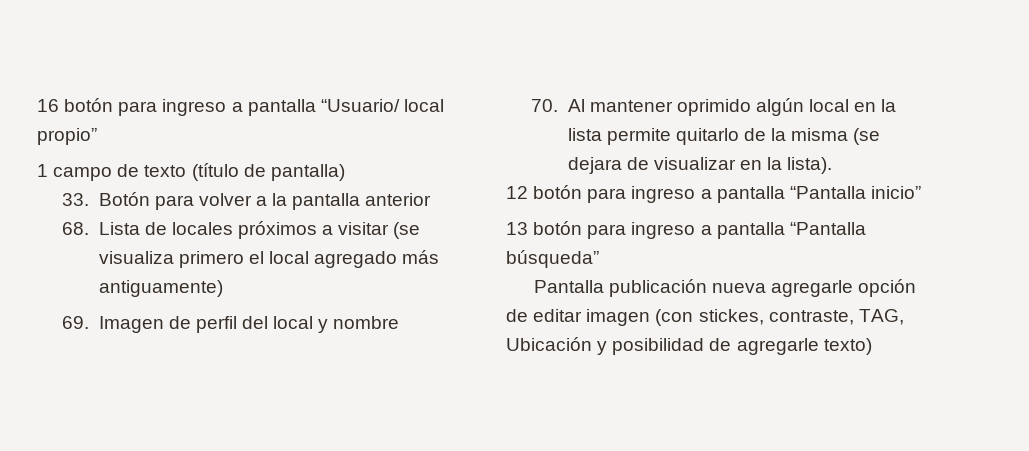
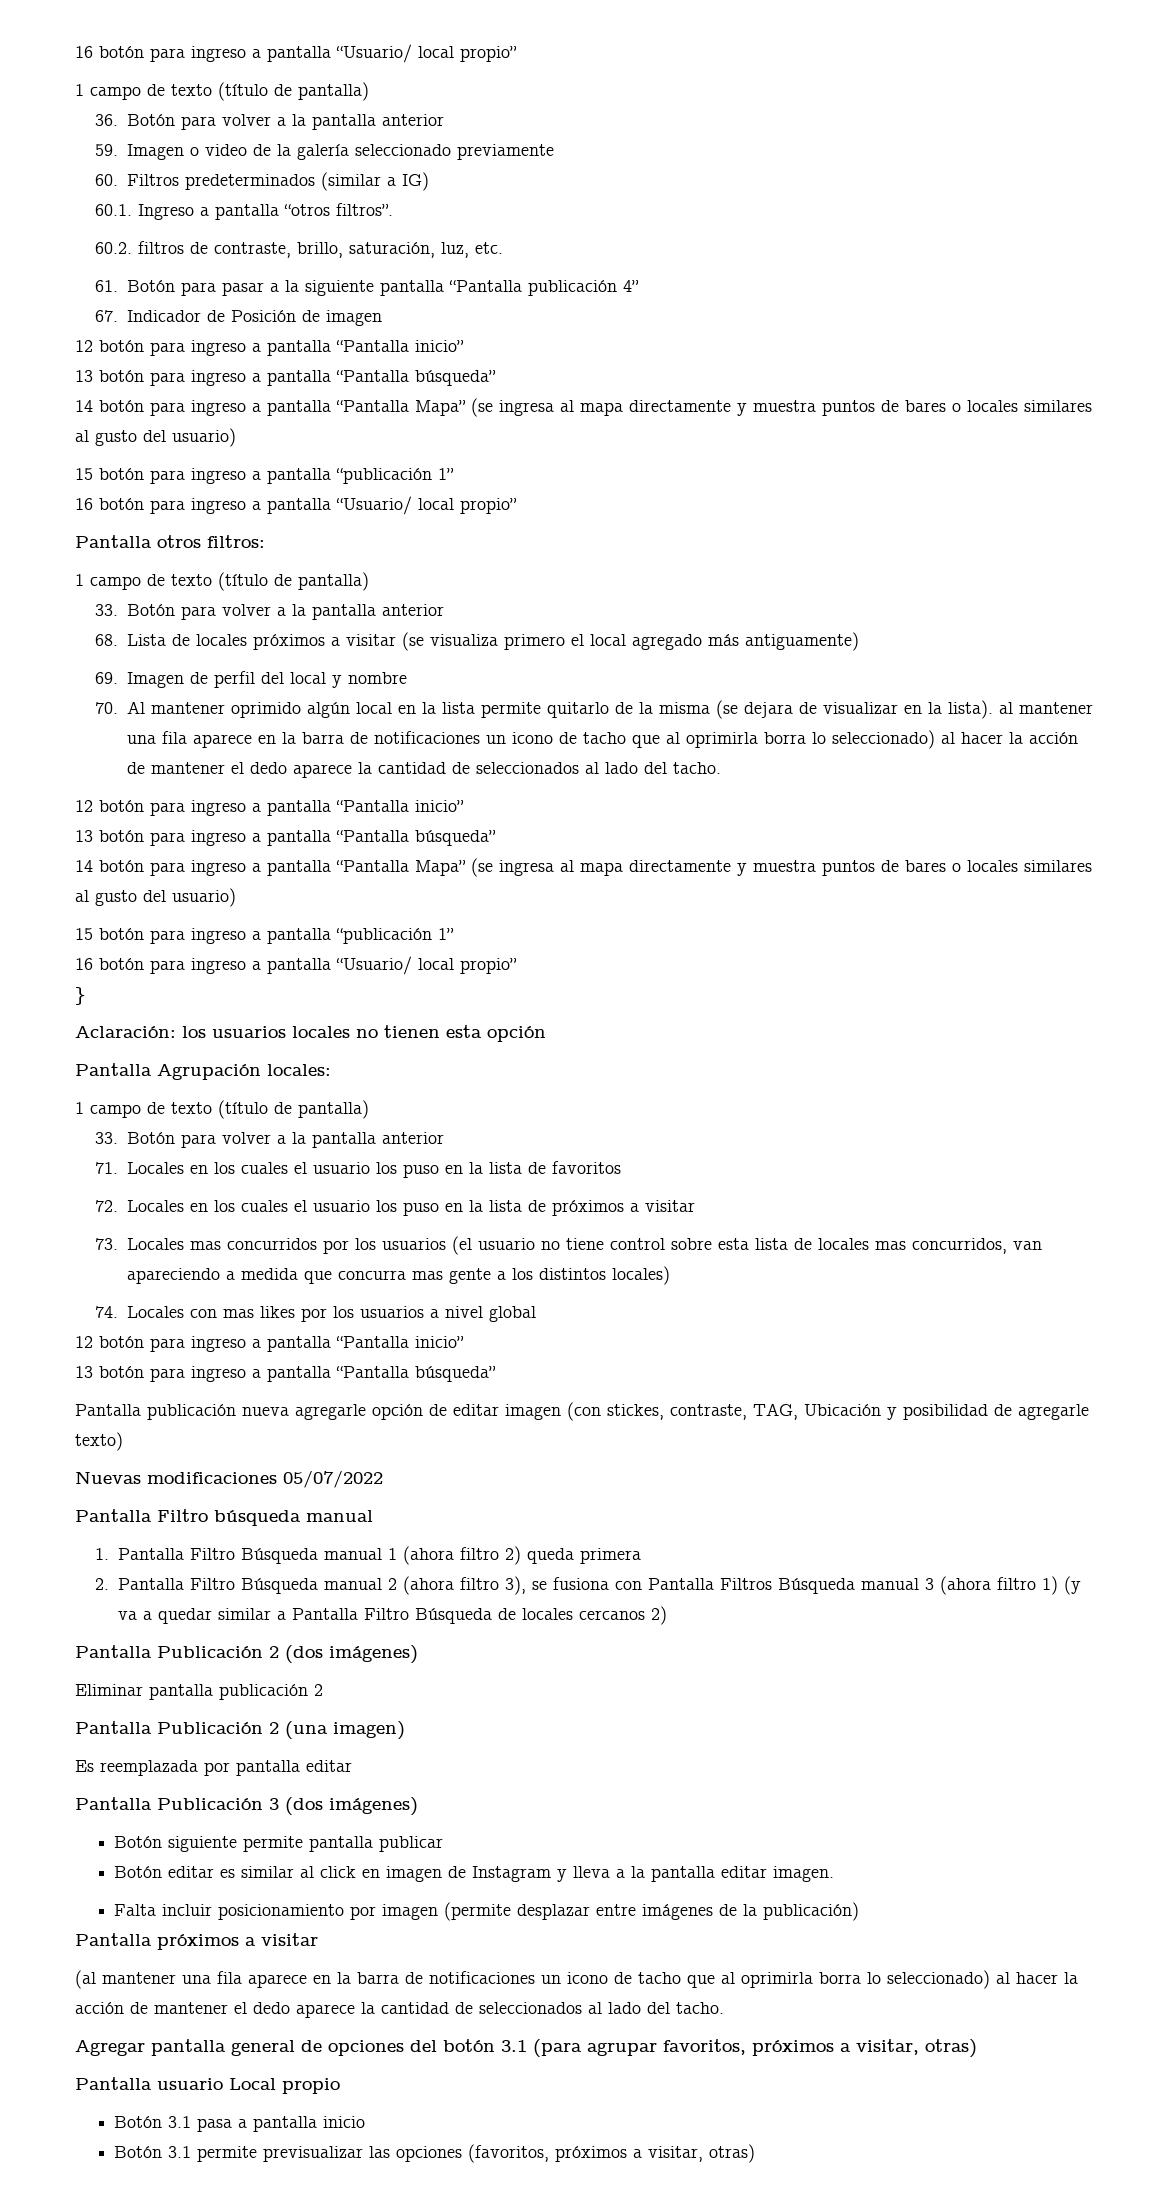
(345, 172) none -> [95,114,444,130] [95,144,554,160] [95,172,429,191] [95,203,394,220] [95,241,504,258] [95,280,639,296] [95,310,382,326] [75,340,464,356] [75,370,496,386] [75,398,1092,417] [75,428,236,447] [75,468,454,484] [75,496,517,515] [75,535,265,548] [75,572,369,591] // 36. Botón para volver a la pantalla anterior // 59. Imagen o video de la galería seleccionado previamente // 60. Filtros predeterminados (similar a IG) // 60.1. Ingreso a pantalla “otros filtros”. // 60.2. filtros de contraste, brillo, saturación, luz, etc. // 61. Botón para pasar a la siguiente pantalla “Pantalla publicación 4” // 67. Indicador de Posición de imagen // 12 botón para ingreso a pantalla “Pantalla inicio” // 13 botón para ingreso a pantalla “Pantalla búsqueda” // 14 botón para ingreso a pantalla “Pantalla Mapa” (se ingresa al mapa directamente y muestra puntos de bares o locales similares al gusto del usuario) // 15 botón para ingreso a pantalla “publicación 1” // 16 botón para ingreso a pantalla “Usuario/ local propio” // Pantalla otros filtros: // 1 campo de texto (título de pantalla)
(833, 165) none -> [998,702,1093,714] [126,730,1078,749] [126,762,721,778] [75,800,464,816] [75,830,496,846] [75,858,1092,877] [75,888,236,907] [75,928,454,944] [75,956,517,975] [75,987,85,1005] [75,1025,546,1042] [75,1063,331,1080] [75,1100,369,1119] [95,1132,444,1148] [95,1161,621,1178] [95,1200,695,1216] [95,1236,1042,1255] [126,1266,670,1285] [95,1306,536,1322] al mantener una fila aparece en la barra de notificaciones un icono de tacho que al oprimirla borra lo seleccionado) al hacer la acción de mantener el dedo aparece la cantidad de seleccionados al lado del tacho. // 12 botón para ingreso a pantalla “Pantalla inicio” // 13 botón para ingreso a pantalla “Pantalla búsqueda” // 14 botón para ingreso a pantalla “Pantalla Mapa” (se ingresa al mapa directamente y muestra puntos de bares o locales similares al gusto del usuario) // 15 botón para ingreso a pantalla “publicación 1” // 16 botón para ingreso a pantalla “Usuario/ local propio” // } // Aclaración: los usuarios locales no tienen esta opción // Pantalla Agrupación locales: // 1 campo de texto (título de pantalla) // 33. Botón para volver a la pantalla anterior // 71. Locales en los cuales el usuario los puso en la lista de favoritos // 72. Locales en los cuales el usuario los puso en la lista de próximos a visitar // 73. Locales mas concurridos por los usuarios (el usuario no tiene control sobre esta lista de locales mas concurridos, van apareciendo a medida que concurra mas gente a los distintos locales) // 74. Locales con mas likes por los usuarios a nivel global
(872, 346) none -> [75,1470,383,1488] [75,1509,373,1526] [95,1546,641,1565] [95,1576,1081,1595] [117,1606,667,1625] [75,1645,418,1664] [75,1684,323,1700] [75,1721,405,1740] [75,1760,352,1776] [75,1797,418,1816] [114,1836,444,1852] [114,1866,835,1882] [114,1902,860,1921] [75,1933,318,1950] [75,1970,1078,1989] [75,2002,724,2018] [75,2039,977,2058] [75,2077,340,2094] [114,2116,366,2132] [114,2144,756,2163] // Nuevas modificaciones 05/07/2022 // Pantalla Filtro búsqueda manual // 1. Pantalla Filtro Búsqueda manual 1 (ahora filtro 2) queda primera // 2. Pantalla Filtro Búsqueda manual 2 (ahora filtro 3), se fusiona con Pantalla Filtros Búsqueda manual 3 (ahora filtro 1) (y va a quedar similar a Pantalla Filtro Búsqueda de locales cercanos 2) // Pantalla Publicación 2 (dos imágenes) // Eliminar pantalla publicación 2 // Pantalla Publicación 2 (una imagen) // Es reemplazada por pantalla editar // Pantalla Publicación 3 (dos imágenes) // Botón siguiente permite pantalla publicar // Botón editar es similar al click en imagen de Instagram y lleva a la pantalla editar imagen. // Falta incluir posicionamiento por imagen (permite desplazar entre imágenes de la publicación) // Pantalla próximos a visitar // (al mantener una fila aparece en la barra de notificaciones un icono de tacho que al oprimirla borra lo seleccionado) al hacer la acción de mantener el dedo aparece la cantidad de seleccionados al lado del tacho. // Agregar pantalla general de opciones del botón 3.1 (para agrupar favoritos, próximos a visitar, otras) // Pantalla usuario Local propio // Botón 3.1 pasa a pantalla inicio // Botón 3.1 permite previsualizar las opciones (favoritos, próximos a visitar, otras)

